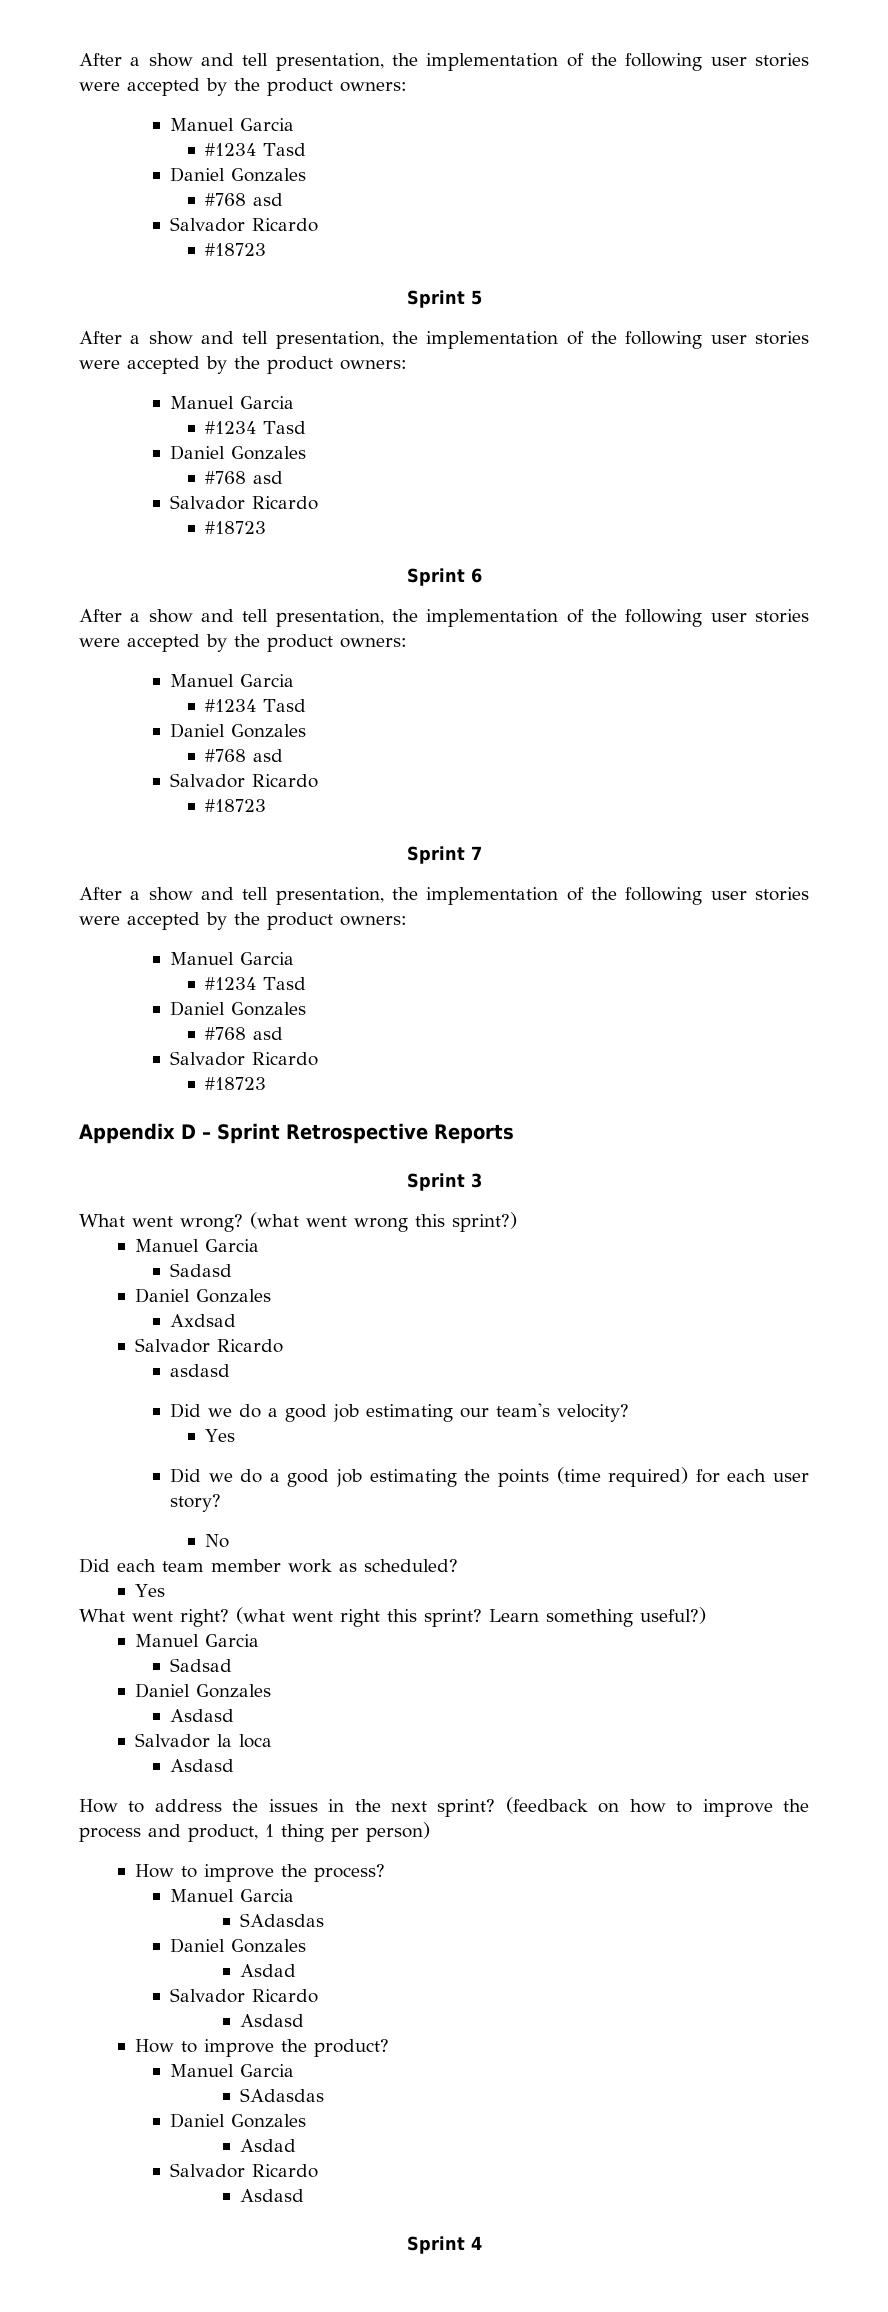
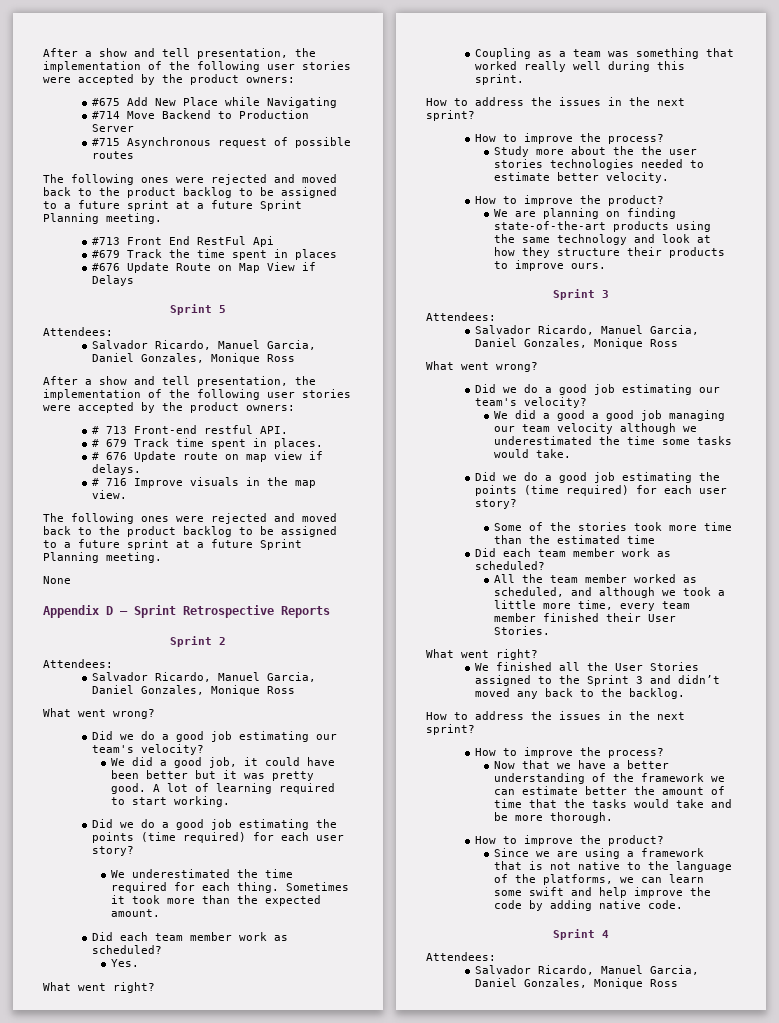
[170,118,295,131] [205,143,307,156] [170,167,307,182] [205,193,284,206] [170,217,319,232] [205,243,267,256] [406,290,482,308] Manuel Garcia // #1234 Tasd // Daniel Gonzales // #768 asd // Salvador Ricardo // #18723 // Sprint 5 -> [92,97,338,108] [92,110,310,119] [92,124,135,132] [92,137,352,148] [92,151,135,159] [43,174,337,185] [43,187,337,198] [43,200,302,211] [43,213,162,224] [92,236,275,247] [92,249,338,260] [92,262,317,273] [92,275,135,286] [170,304,226,315] [43,327,113,336] [92,340,317,350] [92,353,296,364] #675 Add New Place while Navigating // #714 Move Backend to Production Server // #715 Asynchronous request of possible routes // The following ones were rejected and moved back to the product backlog to be assigned to a future sprint at a future Sprint Planning meeting. // #713 Front End RestFul Api // #679 Track the time spent in places // #676 Update Route on Map View if Delays // Sprint 5 // Attendees: // Salvador Ricardo, Manuel Garcia, Daniel Gonzales, Monique Ross
[170,396,295,409] [205,421,307,434] [170,445,307,460] [205,471,284,484] [170,495,319,510] [205,521,267,534] [406,568,482,586] [79,609,810,627] [79,634,407,652] [170,674,295,687] [205,699,307,712] [170,723,307,738] [205,749,284,762] [170,773,319,788] [205,799,267,812] [406,846,482,864] [79,887,810,905] [79,912,407,930] [170,952,295,965] [205,977,307,990] [170,1001,307,1016] [205,1027,284,1040] [170,1051,319,1066] [205,1077,267,1090] Manuel Garcia // #1234 Tasd // Daniel Gonzales // #768 asd // Salvador Ricardo // #18723 // Sprint 6 // After a show and tell presentation, the implementation of the following user stories were accepted by the product owners: // Manuel Garcia // #1234 Tasd // Daniel Gonzales // #768 asd // Salvador Ricardo // #18723 // Sprint 7 // After a show and tell presentation, the implementation of the following user stories were accepted by the product owners: // Manuel Garcia // #1234 Tasd // Daniel Gonzales // #768 asd // Salvador Ricardo // #18723 -> [92,425,289,434] [92,438,324,449] [92,451,324,462] [92,464,142,475] [92,477,317,488] [92,490,128,499] [43,513,337,524] [43,526,337,537] [43,539,302,550] [43,552,162,563] [43,576,71,584] # 713 Front-end restful API. // # 679 Track time spent in places. // # 676 Update route on map view if delays. // # 716 Improve visuals in the map view. // The following ones were rejected and moved back to the product backlog to be assigned to a future sprint at a future Sprint Planning meeting. // None
[470,1173,482,1188] [79,1212,517,1232] [134,1239,259,1252] [170,1263,233,1277] [134,1288,271,1303] [170,1314,237,1327] [134,1338,283,1353] [170,1364,231,1377] 3 // What went wrong? (what went wrong this sprint?) // Manuel Garcia // Sadasd // Daniel Gonzales // Axdsad // Salvador Ricardo // asdasd -> [219,637,226,645] [43,659,113,668] [92,672,317,682] [92,685,296,696] [43,708,155,719] 2 // Attendees: // Salvador Ricardo, Manuel Garcia, Daniel Gonzales, Monique Ross // What went wrong?
[205,1429,236,1442] Yes -> [110,757,335,768] [110,770,314,781] [110,783,335,794] [110,796,230,807] We did a good job, it could have been better but it was pretty good. A lot of learning required to start working.
[205,1534,230,1548] [79,1558,458,1573] [134,1584,165,1597] [79,1607,706,1627] [134,1634,259,1647] [170,1658,233,1672] [134,1683,271,1698] [170,1709,235,1722] [134,1733,272,1748] [170,1759,235,1772] [79,1797,810,1817] [79,1822,430,1842] [134,1864,385,1882] [170,1889,295,1902] [240,1913,325,1927] [170,1938,307,1953] [240,1964,297,1977] [170,1988,319,2003] [240,2014,305,2027] [134,2039,389,2057] [170,2064,295,2077] [240,2088,325,2102] [170,2113,307,2128] [240,2139,297,2152] [170,2163,319,2178] [240,2189,305,2202] [406,2236,482,2254] No // Did each team member work as scheduled? // Yes // What went right? (what went right this sprint? Learn something useful?) // Manuel Garcia // Sadsad // Daniel Gonzales // Asdasd // Salvador la loca // Asdasd // How to address the issues in the next sprint? (feedback on how to improve the process and product, 1 thing per person) // How to improve the process? // Manuel Garcia // SAdasdas // Daniel Gonzales // Asdad // Salvador Ricardo // Asdasd // How to improve the product? // Manuel Garcia // SAdasdas // Daniel Gonzales // Asdad // Salvador Ricardo // Asdasd // Sprint 4 -> [110,869,293,878] [110,882,349,893] [110,895,321,906] [110,909,160,917] [92,932,289,941] [92,945,163,954] [110,959,139,967] [43,982,155,993] [475,48,735,59] [475,61,686,72] [475,74,525,85] [426,97,685,106] [426,110,475,121] [475,133,665,144] [493,146,697,157] [493,159,704,170] [493,172,669,183] [475,195,665,206] [493,208,676,219] [493,221,711,232] [493,234,711,245] [493,247,725,258] [493,260,606,271] [553,289,609,300] [426,312,496,321] [475,325,700,335] [475,338,679,349] [426,361,538,372] [475,384,721,395] [475,397,588,408] [493,410,725,421] [493,423,697,434] [493,436,732,445] [493,449,571,458] [475,472,721,483] [475,485,728,496] [475,499,518,509] [493,522,732,531] [493,535,655,544] [475,548,672,557] [475,561,546,570] [493,574,697,583] [493,587,725,598] [493,600,690,611] [493,613,676,622] [493,626,550,635] [426,649,538,660] [475,662,700,671] [475,675,721,686] [475,688,686,699] [426,711,685,720] [426,724,475,735] [475,747,665,758] [493,760,669,769] [493,773,725,784] [493,786,725,795] [493,799,732,808] [493,812,613,823] [475,835,665,846] [493,848,704,859] [493,861,732,872] [493,874,704,885] [493,887,711,898] [493,900,683,911] [553,929,609,940] [426,952,496,961] [475,965,700,975] [475,978,679,989] We underestimated the time required for each thing. Sometimes it took more than the expected amount. // Did each team member work as scheduled? // Yes. // What went right? // Coupling as a team was something that worked really well during this sprint. // How to address the issues in the next sprint? // How to improve the process? // Study more about the the user stories technologies needed to estimate better velocity. // How to improve the product? // We are planning on finding state-of-the-art products using the same technology and look at how they structure their products to improve ours. // Sprint 3 // Attendees: // Salvador Ricardo, Manuel Garcia, Daniel Gonzales, Monique Ross // What went wrong? // Did we do a good job estimating our team's velocity? // We did a good a good job managing our team velocity although we underestimated the time some tasks would take. // Did we do a good job estimating the points (time required) for each user story? // Some of the stories took more time than the estimated time // Did each team member work as scheduled? // All the team member worked as scheduled, and although we took a little more time, every team member finished their User Stories. // What went right? // We finished all the User Stories assigned to the Sprint 3 and didn’t moved any back to the backlog. // How to address the issues in the next sprint? // How to improve the process? // Now that we have a better understanding of the framework we can estimate better the amount of time that the tasks would take and be more thorough. // How to improve the product? // Since we are using a framework that is not native to the language of the platforms, we can learn some swift and help improve the code by adding native code. // Sprint 4 // Attendees: // Salvador Ricardo, Manuel Garcia, Daniel Gonzales, Monique Ross

